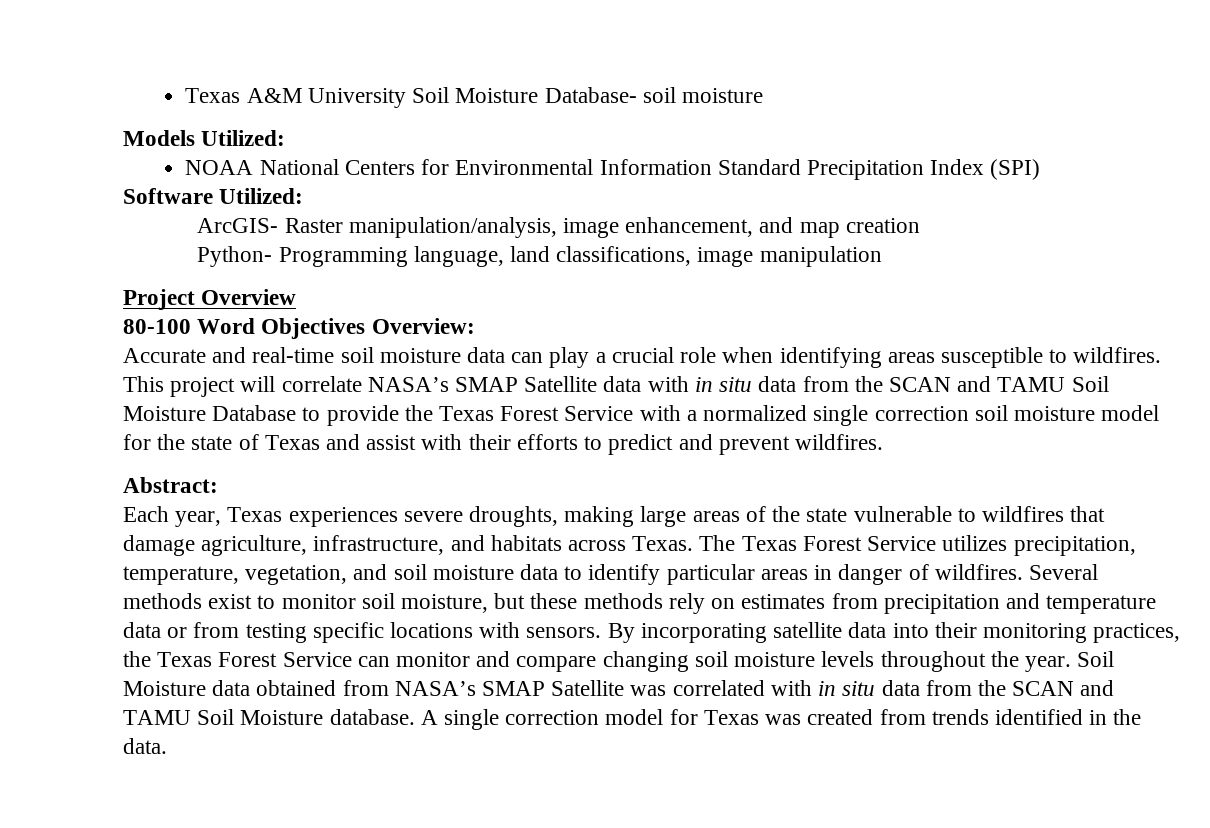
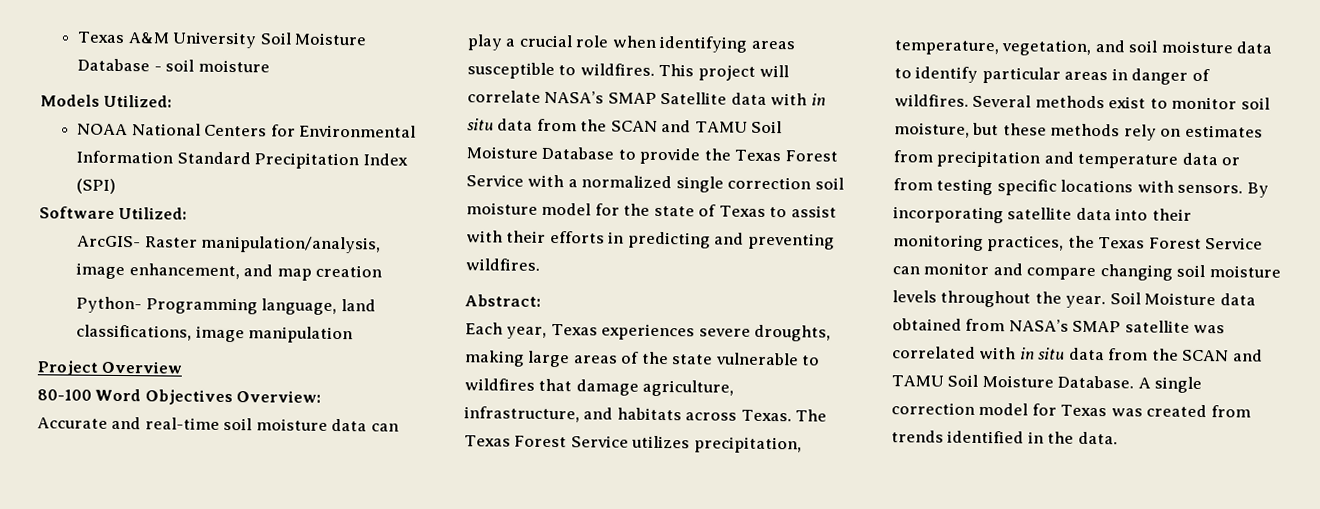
[544,87,637,103] Database- -> [77,58,162,72] Database -
[326,434,361,450] and -> [769,207,788,218] to
[584,434,790,455] to predict and prevent -> [608,231,835,250] in predicting and preventing
[551,680,625,696] Satellite -> [1124,320,1190,333] satellite
[329,709,415,725] database. -> [1057,375,1135,389] Database.

